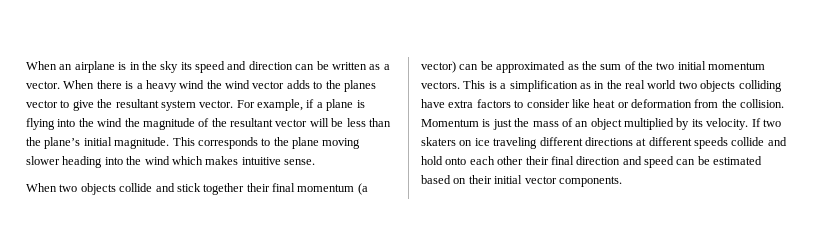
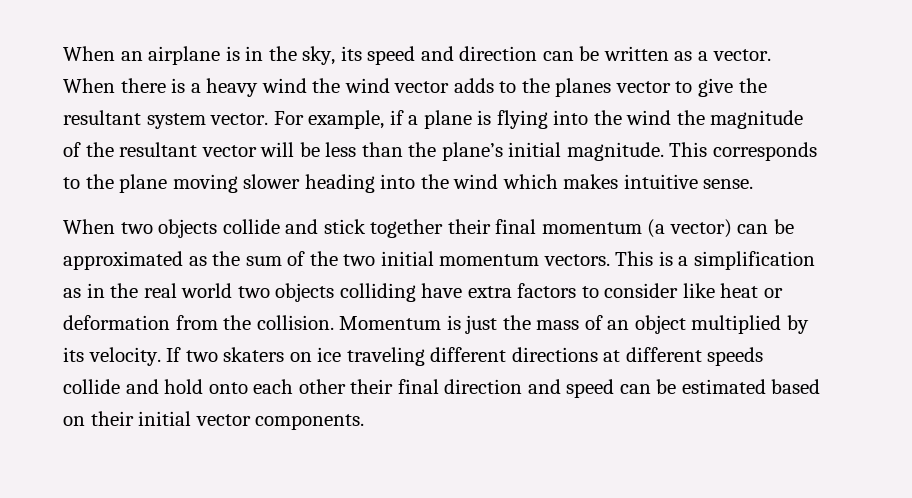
[160,61,179,73] sky -> [302,46,336,65] sky,

